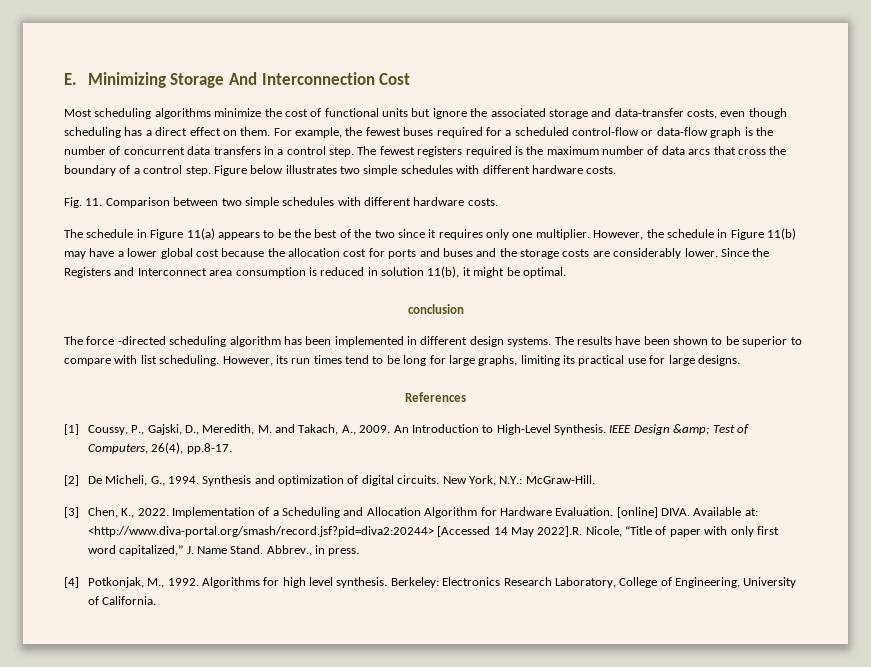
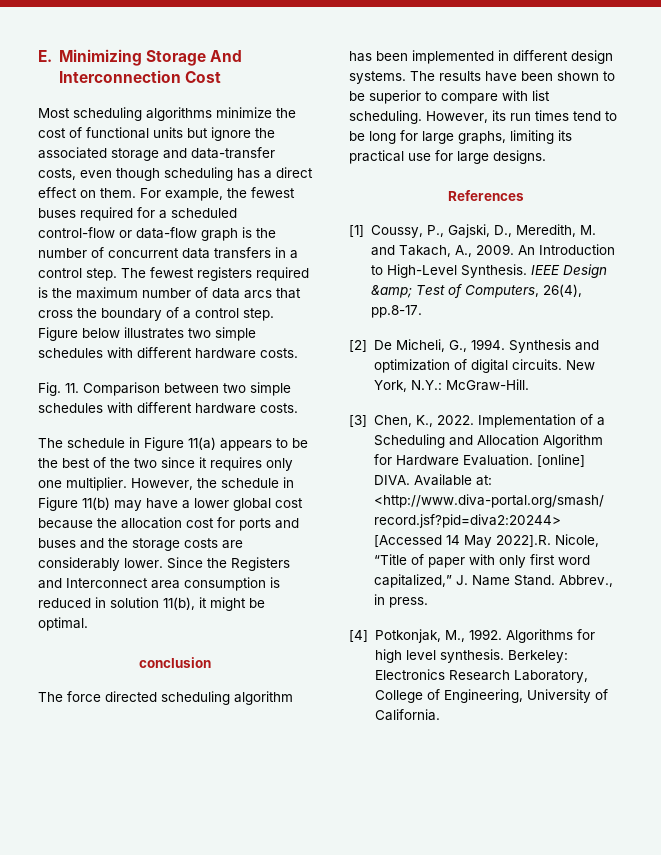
[117,336,166,345] -directed -> [105,691,157,702] directed

